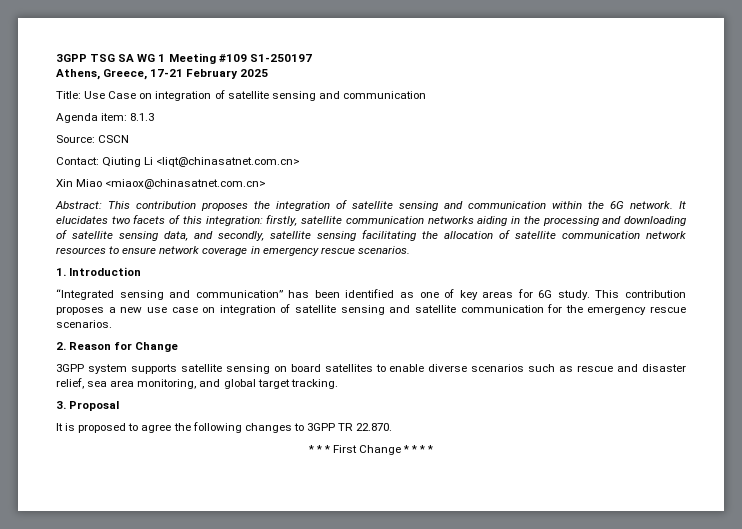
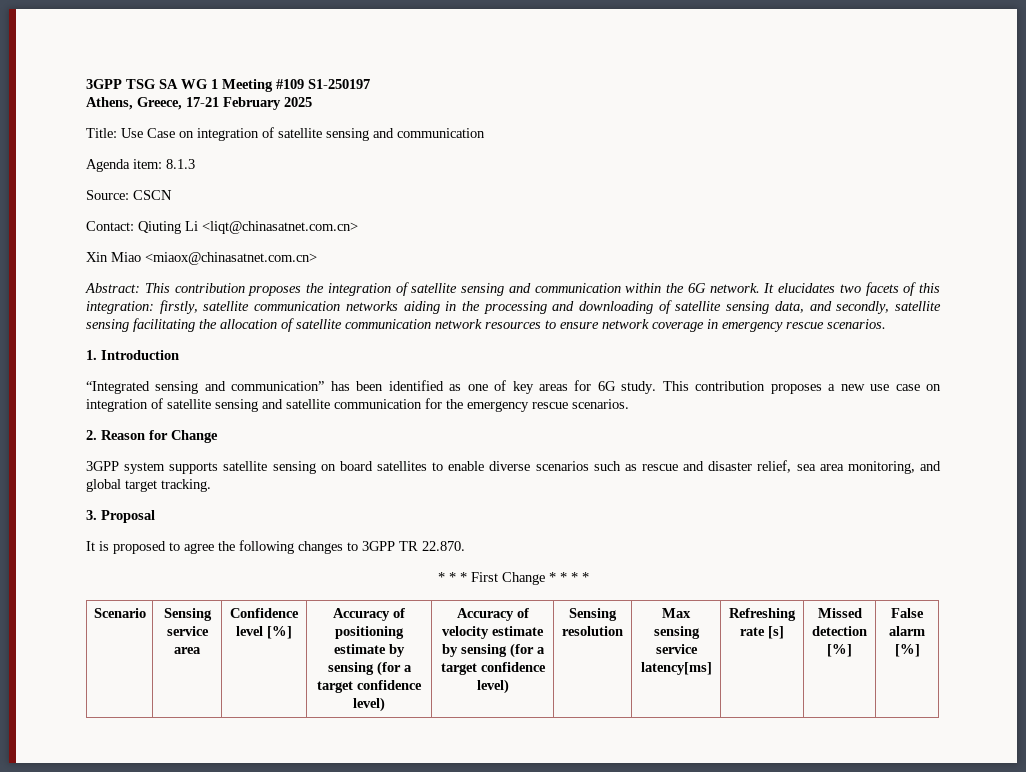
(434, 449) none -> [93,608,146,618] [163,608,212,621] [166,626,209,636] [174,647,201,654] [230,608,299,618] [236,626,292,639] [333,608,405,621] [335,626,404,639] [334,644,405,657] [327,661,412,676] [317,680,422,693] [353,697,385,712] [456,608,529,621] [442,626,544,639] [441,643,545,658] [440,662,546,675] [476,679,509,694] [569,608,617,621] [562,626,623,636] [662,608,691,618] [653,626,700,639] [655,644,698,654] [640,662,712,675] [729,608,796,621] [740,626,784,639] [817,608,862,618] [812,626,867,636] [827,644,852,657] [891,608,924,618] [889,626,925,636] [894,644,920,657] // Scenario | Sensing service area | Confidence level [%] | Accuracy of positioning estimate by sensing (for a target confidence level) | Accuracy of velocity estimate by sensing (for a target confidence level) | Sensing resolution | Max sensing service latency[ms] | Refreshing rate [s] | Missed detection [%] | False alarm [%]

